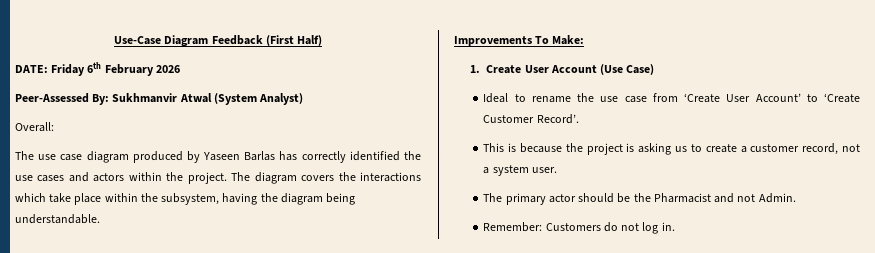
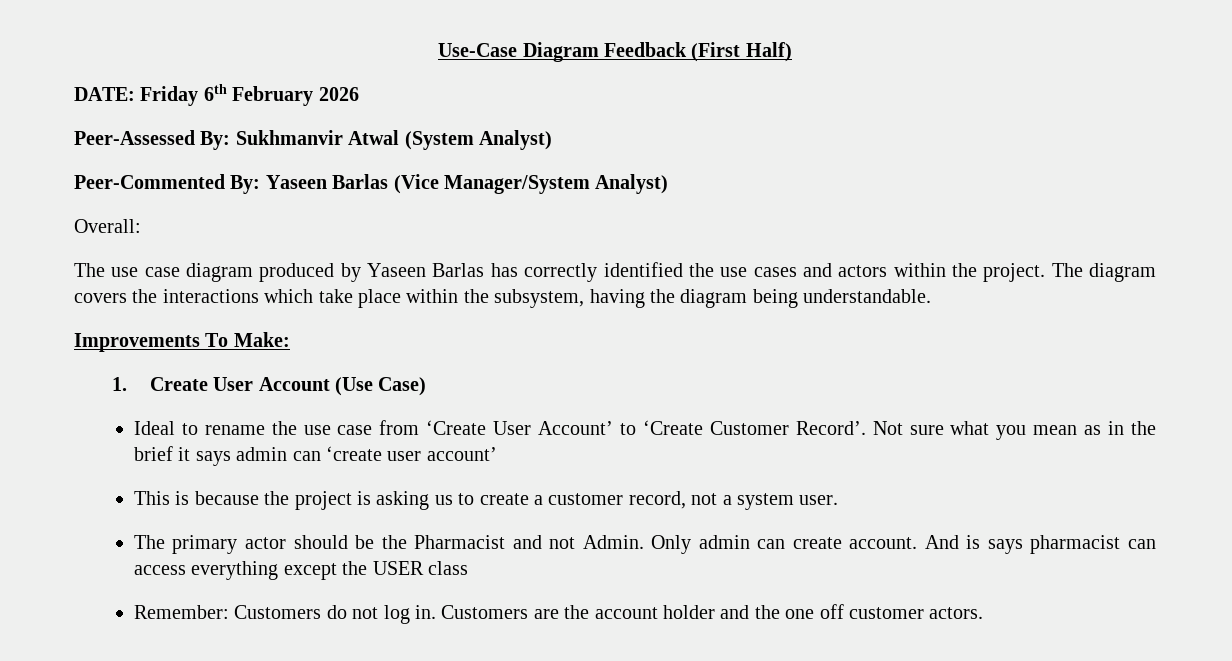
(304, 99) none -> [74,174,669,194] // Peer-Commented By: Yaseen Barlas (Vice Manager/System Analyst)
(579, 119) none -> [872,421,1157,440] [133,446,497,466] Not sure what you mean as in the brief it says admin can ‘create user account’
(796, 198) none -> [651,535,1156,554] [133,561,468,580] Only admin can create account. And is says pharmacist can access everything except the USER class
(675, 226) none -> [441,604,984,619] Customers are the account holder and the one off customer actors.

